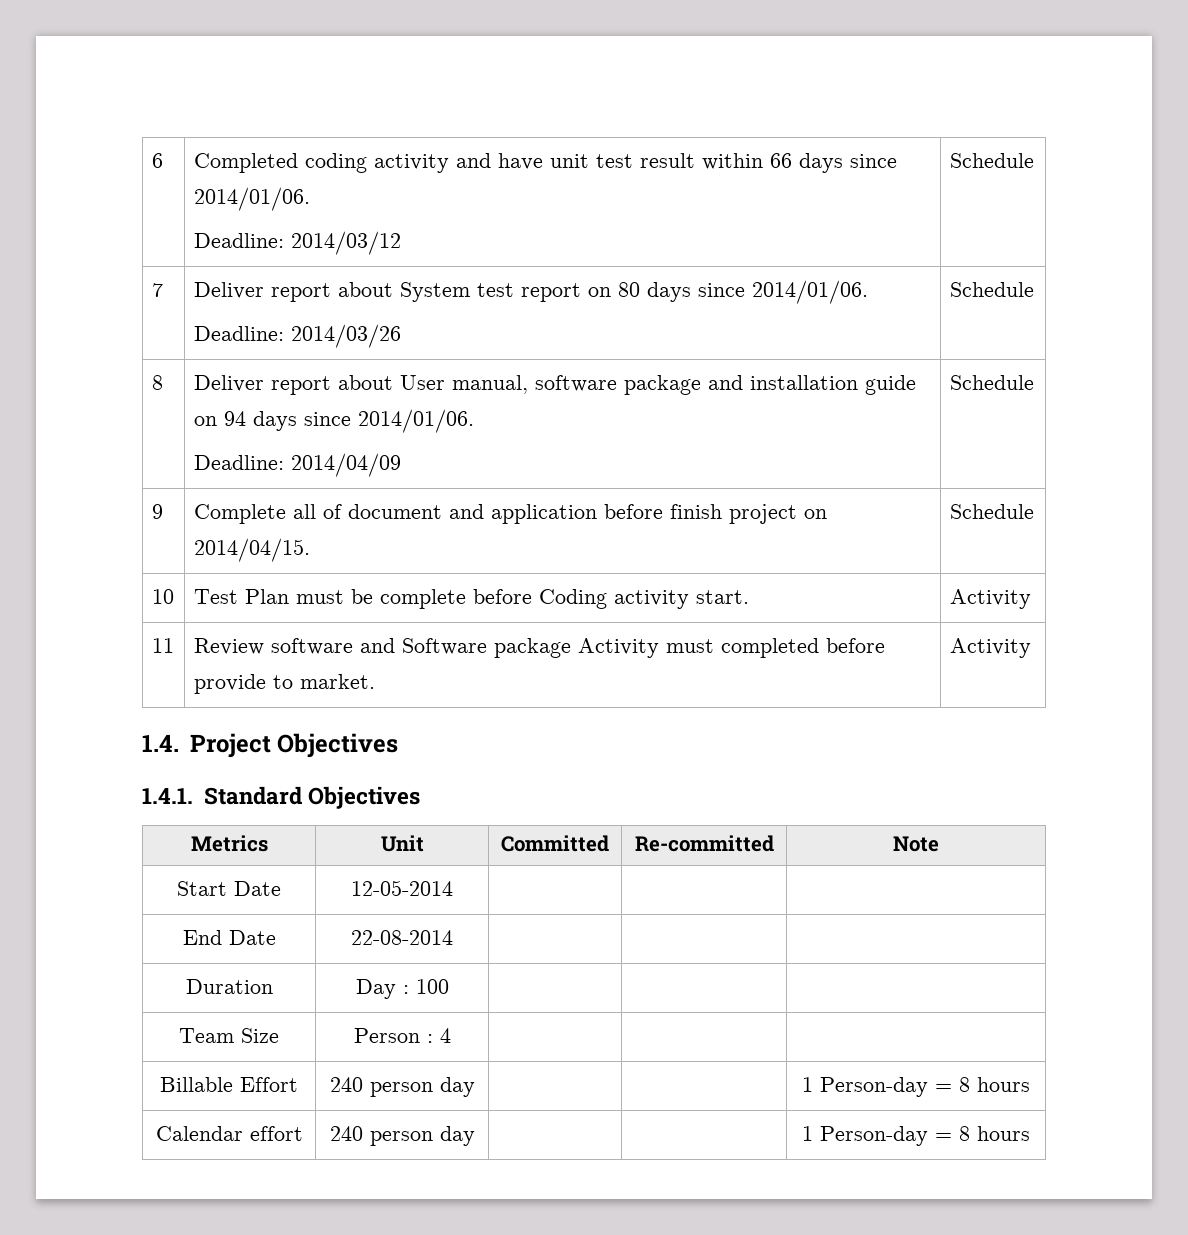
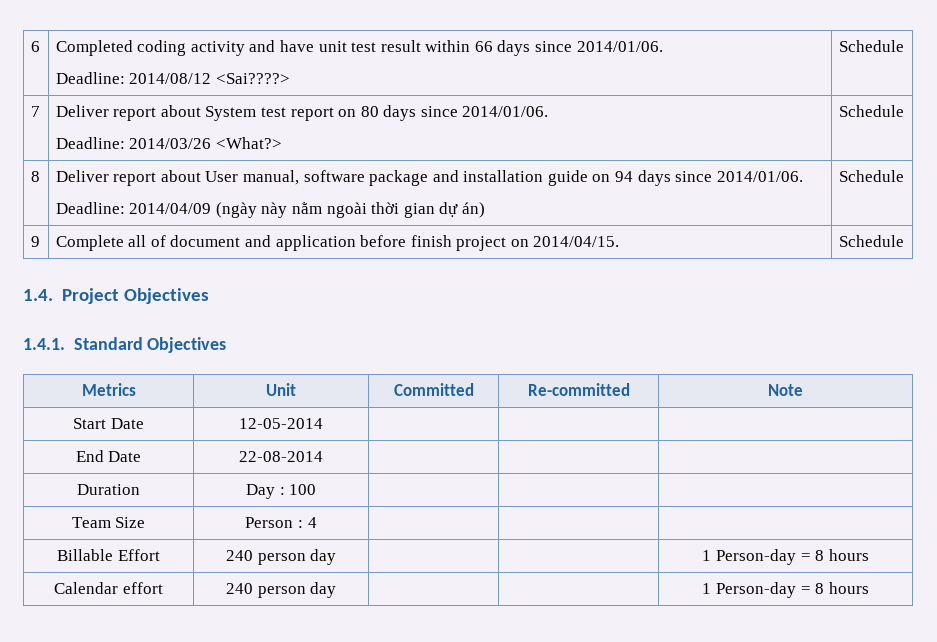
[290,231,401,255] 2014/03/12 -> [129,73,290,84] 2014/08/12 <Sai????>
(401, 336) none -> [215,137,282,149] <What?>
(401, 465) none -> [215,202,485,218] (ngày này nằm ngoài thời gian dự án)
[151,589,174,604] [193,589,749,609] [949,589,1031,609] [151,638,174,653] [193,638,885,658] [193,674,375,694] [949,638,1031,658] // 10 | Test Plan must be complete before Coding activity start. | Activity // 11 | Review software and Software package Activity must completed before provide to market. | Activity -> (904, 241) none

